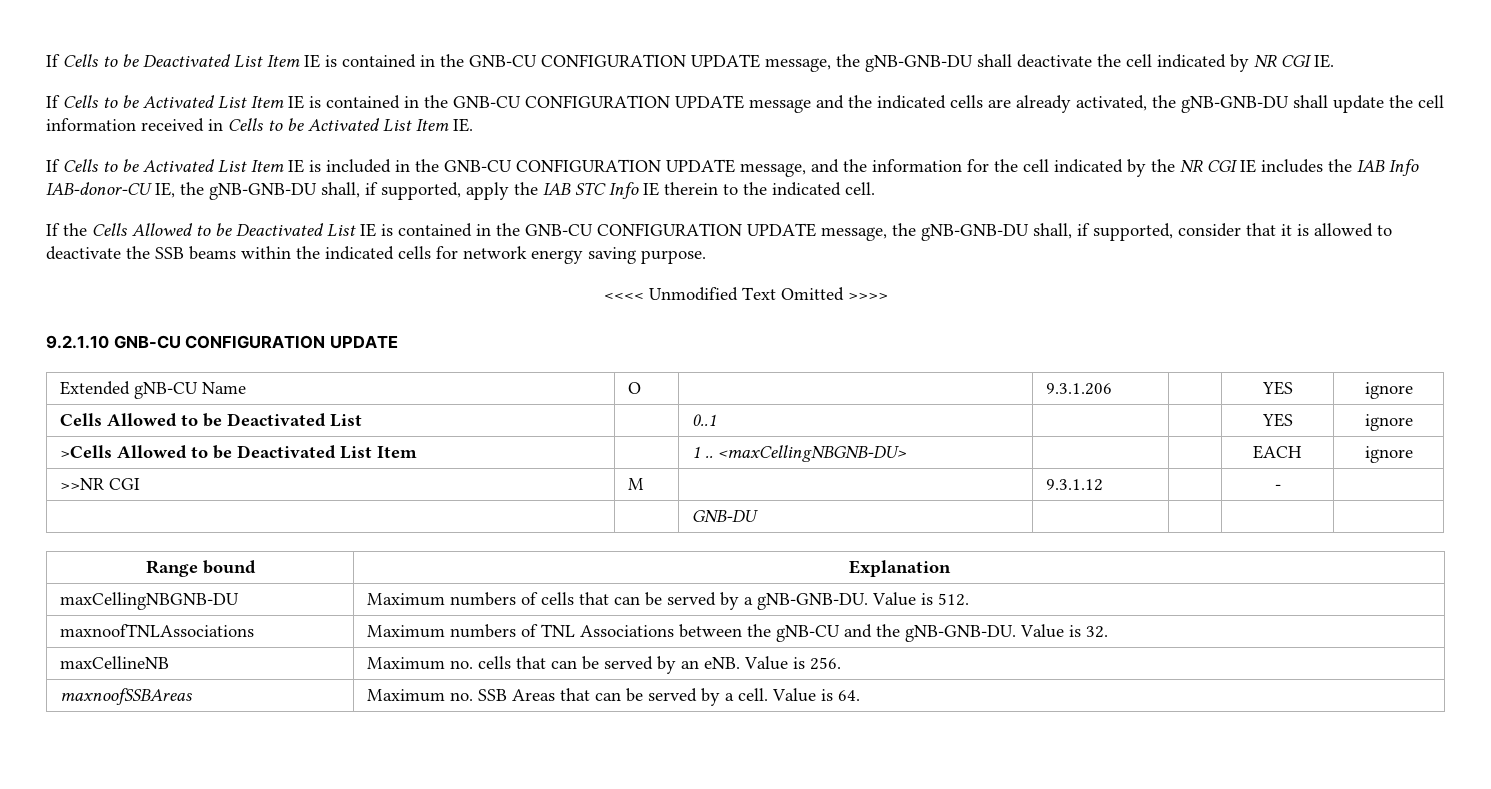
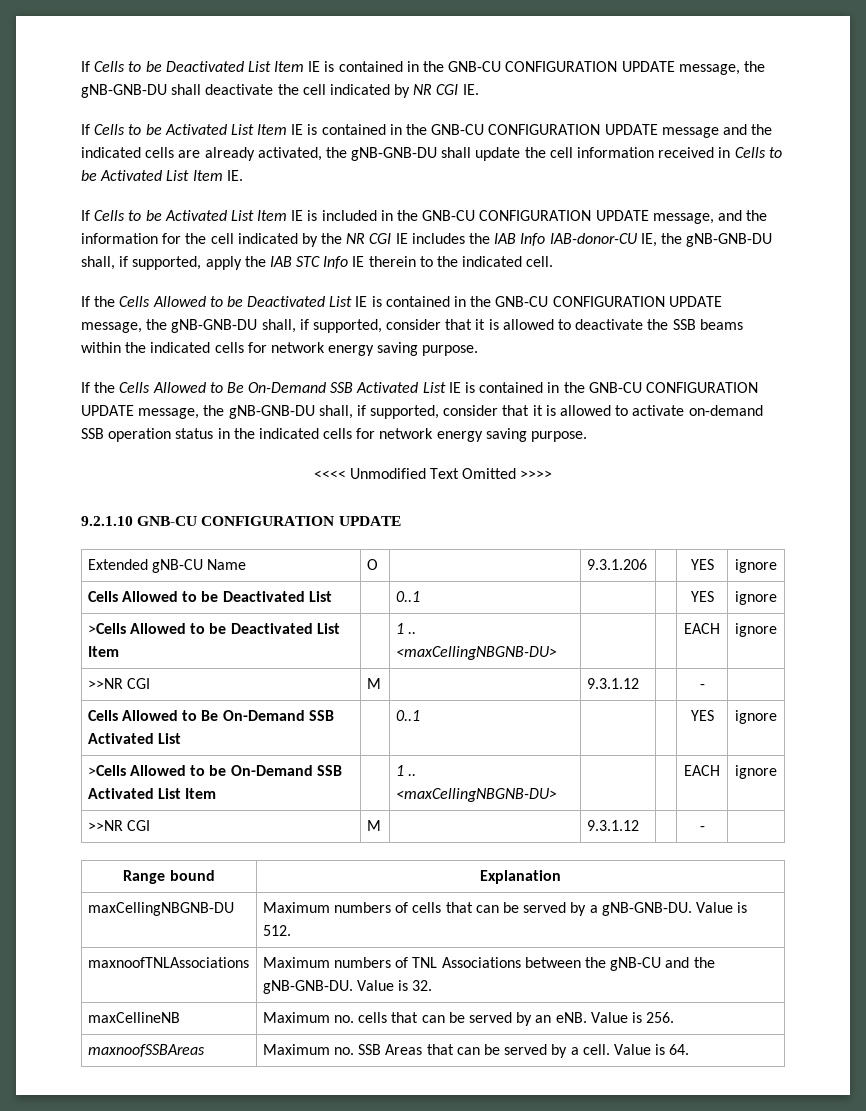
(706, 257) none -> [81,382,758,393] [81,405,763,419] [81,428,588,442] // If the Cells Allowed to Be On-Demand SSB Activated List IE is contained in the GNB-CU CONFIGURATION UPDATE message, the gNB-GNB-DU shall, if supported, consider that it is allowed to activate on-demand SSB operation status in the indicated cells for network energy saving purpose.
[691,510,759,522] | | GNB-DU | | | -> [87,710,334,721] [87,733,182,744] [395,710,420,721] [690,710,714,721] [735,710,777,724] [87,765,342,776] [87,788,217,799] [395,765,417,776] [395,788,557,802] [684,765,720,776] [735,765,777,779] [87,820,151,831] [366,820,381,831] [586,820,639,831] [699,826,705,831] Cells Allowed to Be On-Demand SSB Activated List | | 0..1 | | | YES | ignore // >Cells Allowed to be On-Demand SSB Activated List Item | | 1 .. <maxCellingNBGNB-DU> | | | EACH | ignore // >>NR CGI | M | | 9.3.1.12 | | -

